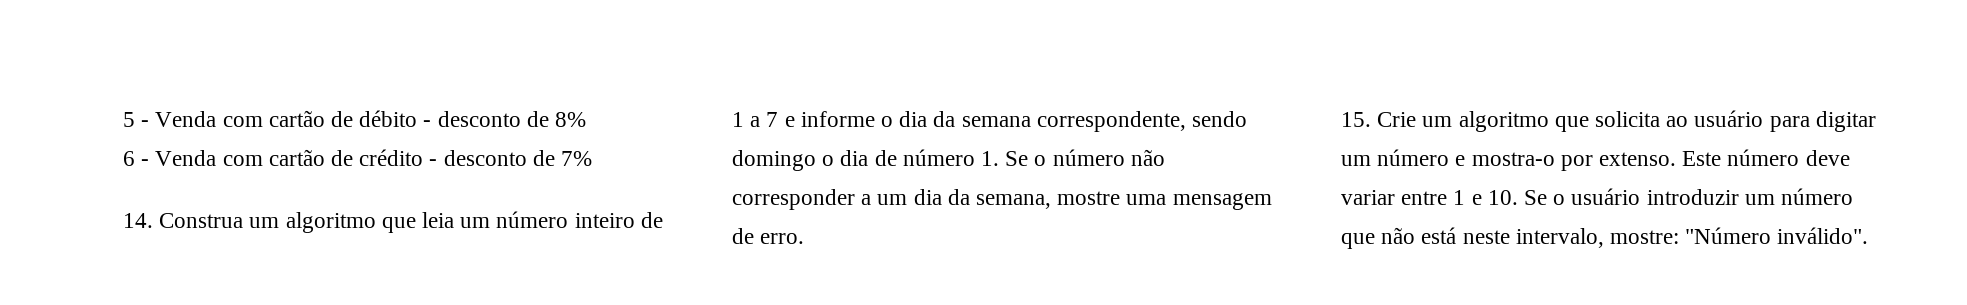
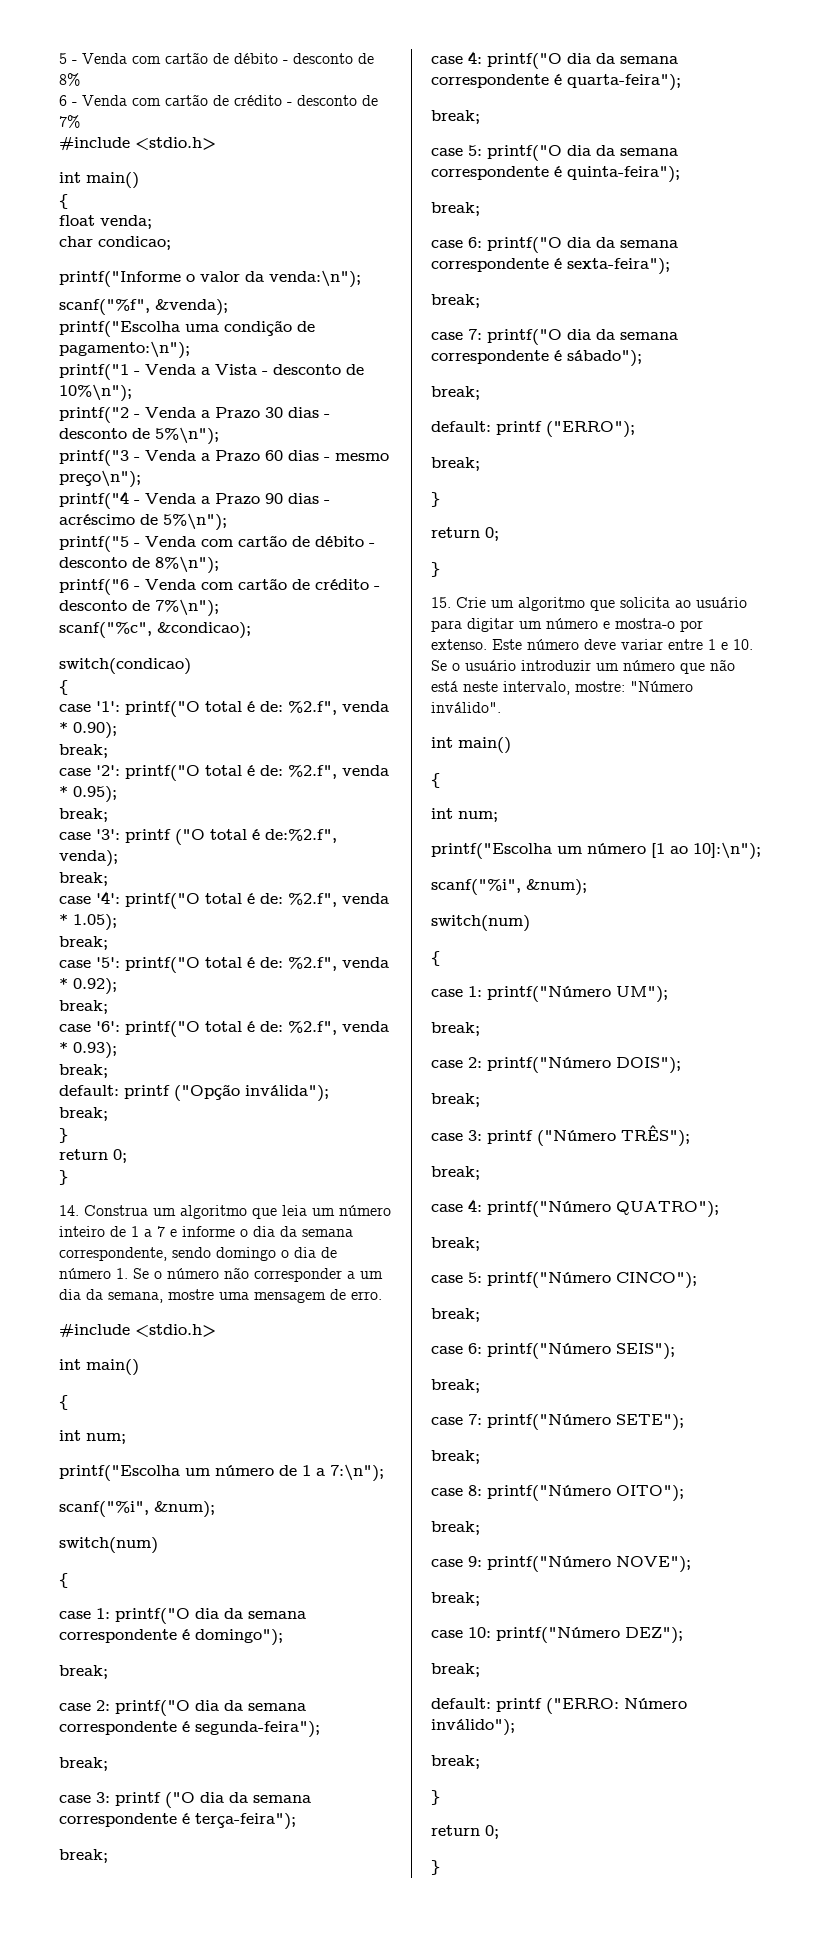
(593, 158) none -> [59,136,216,151] [59,172,139,189] [59,194,68,209] [59,215,152,229] [59,236,171,250] [59,270,361,288] [59,299,228,316] [59,320,315,337] [59,341,190,359] [59,364,364,380] [59,384,132,402] [59,407,330,423] [59,427,219,445] [59,450,389,466] [59,470,141,488] [59,491,330,509] [59,513,227,531] [59,535,375,552] [59,556,219,574] [59,578,380,595] [59,599,219,617] [59,622,251,639] [59,658,191,675] [59,680,68,695] [59,701,389,717] [59,722,117,739] [59,744,108,758] [59,765,389,781] [59,786,117,803] [59,808,108,822] [59,829,337,845] [59,850,118,867] [59,872,108,886] [59,891,389,909] [59,914,117,931] [59,936,108,950] [59,957,389,973] [59,978,117,995] [59,1000,108,1014] [59,1021,389,1037] [59,1042,117,1059] [59,1064,108,1078] [59,1084,329,1102] [59,1107,108,1121] [59,1128,68,1143] [59,1149,127,1163] [59,1170,68,1185] // #include <stdio.h> // int main() // { // float venda; // char condicao; // printf("Informe o valor da venda:\n"); // scanf("%f", &venda); // printf("Escolha uma condição de pagamento:\n"); // printf("1 - Venda a Vista - desconto de 10%\n"); // printf("2 - Venda a Prazo 30 dias - desconto de 5%\n"); // printf("3 - Venda a Prazo 60 dias - mesmo preço\n"); // printf("4 - Venda a Prazo 90 dias - acréscimo de 5%\n"); // printf("5 - Venda com cartão de débito - desconto de 8%\n"); // printf("6 - Venda com cartão de crédito - desconto de 7%\n"); // scanf("%c", &condicao); // switch(condicao) // { // case '1': printf("O total é de: %2.f", venda * 0.90); // break; // case '2': printf("O total é de: %2.f", venda * 0.95); // break; // case '3': printf ("O total é de:%2.f", venda); // break; // case '4': printf("O total é de: %2.f", venda * 1.05); // break; // case '5': printf("O total é de: %2.f", venda * 0.92); // break; // case '6': printf("O total é de: %2.f", venda * 0.93); // break; // default: printf ("Opção inválida"); // break; // } // return 0; // }
(805, 238) none -> [59,1323,216,1338] [59,1359,139,1376] [59,1395,68,1410] [59,1430,126,1444] [59,1464,384,1482] [59,1501,215,1518] [59,1537,158,1554] [59,1573,68,1588] [59,1608,306,1624] [59,1629,283,1646] [59,1665,108,1679] [59,1700,306,1716] [59,1721,320,1738] [59,1757,108,1771] [59,1792,311,1808] [59,1813,296,1830] [59,1849,108,1863] [431,51,678,69] [431,74,681,91] [431,110,480,124] [431,145,678,161] [431,166,680,183] [431,202,480,216] [431,237,678,253] [431,258,670,275] [431,294,480,308] [431,329,678,345] [431,350,642,367] [431,386,480,400] [431,421,635,438] [431,457,480,471] [431,492,440,507] [431,527,499,541] [431,562,440,577] // #include <stdio.h> // int main() // { // int num; // printf("Escolha um número de 1 a 7:\n"); // scanf("%i", &num); // switch(num) // { // case 1: printf("O dia da semana correspondente é domingo"); // break; // case 2: printf("O dia da semana correspondente é segunda-feira"); // break; // case 3: printf ("O dia da semana correspondente é terça-feira"); // break; // case 4: printf("O dia da semana correspondente é quarta-feira"); // break; // case 5: printf("O dia da semana correspondente é quinta-feira"); // break; // case 6: printf("O dia da semana correspondente é sexta-feira"); // break; // case 7: printf("O dia da semana correspondente é sábado"); // break; // default: printf ("ERRO"); // break; // } // return 0; // }
(1869, 235) none -> [431,737,511,754] [431,773,440,788] [431,808,498,822] [431,842,761,860] [431,879,587,896] [431,915,530,932] [431,951,440,966] [431,986,668,1003] [431,1022,480,1036] [431,1057,681,1074] [431,1093,480,1107] [431,1125,690,1147] [431,1166,480,1180] [431,1199,719,1218] [431,1237,480,1251] [431,1272,697,1289] [431,1308,480,1322] [431,1343,675,1360] [431,1379,480,1393] [431,1414,684,1431] [431,1450,480,1464] [431,1485,684,1502] [431,1521,480,1535] [431,1556,691,1573] [431,1592,480,1606] [431,1627,683,1644] [431,1663,480,1677] [431,1698,687,1714] [431,1719,515,1736] [431,1755,480,1769] [431,1790,440,1805] [431,1825,499,1839] [431,1860,440,1875] // int main() // { // int num; // printf("Escolha um número [1 ao 10]:\n"); // scanf("%i", &num); // switch(num) // { // case 1: printf("Número UM"); // break; // case 2: printf("Número DOIS"); // break; // case 3: printf ("Número TRÊS"); // break; // case 4: printf("Número QUATRO"); // break; // case 5: printf("Número CINCO"); // break; // case 6: printf("Número SEIS"); // break; // case 7: printf("Número SETE"); // break; // case 8: printf("Número OITO"); // break; // case 9: printf("Número NOVE"); // break; // case 10: printf("Número DEZ"); // break; // default: printf ("ERRO: Número inválido"); // break; // } // return 0; // }

